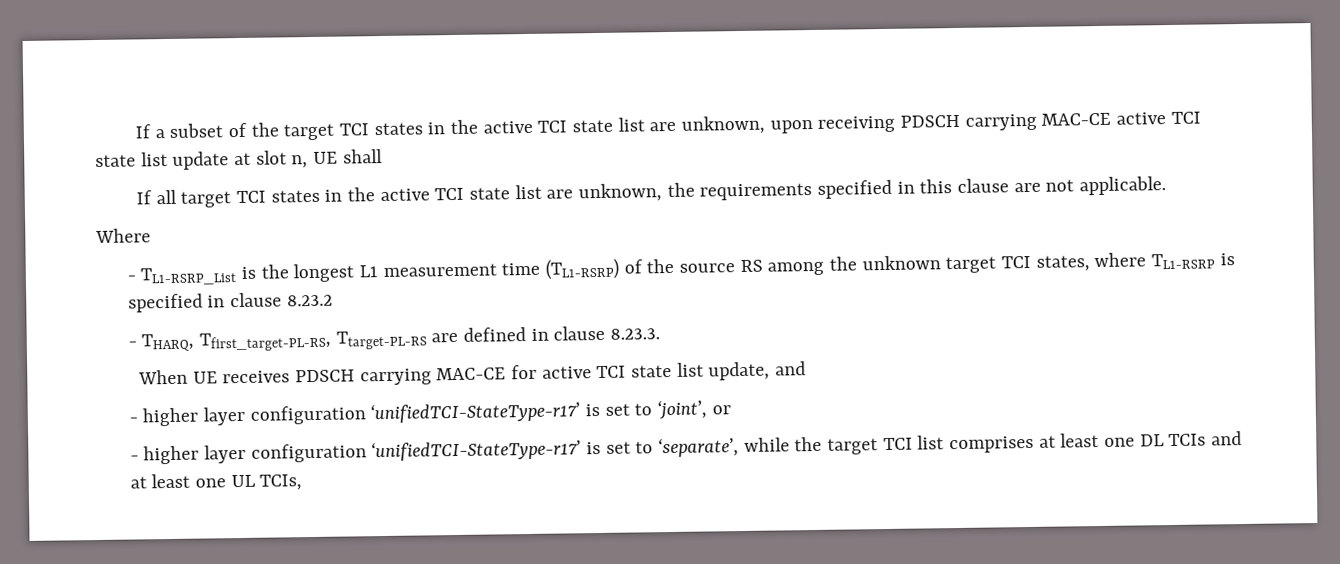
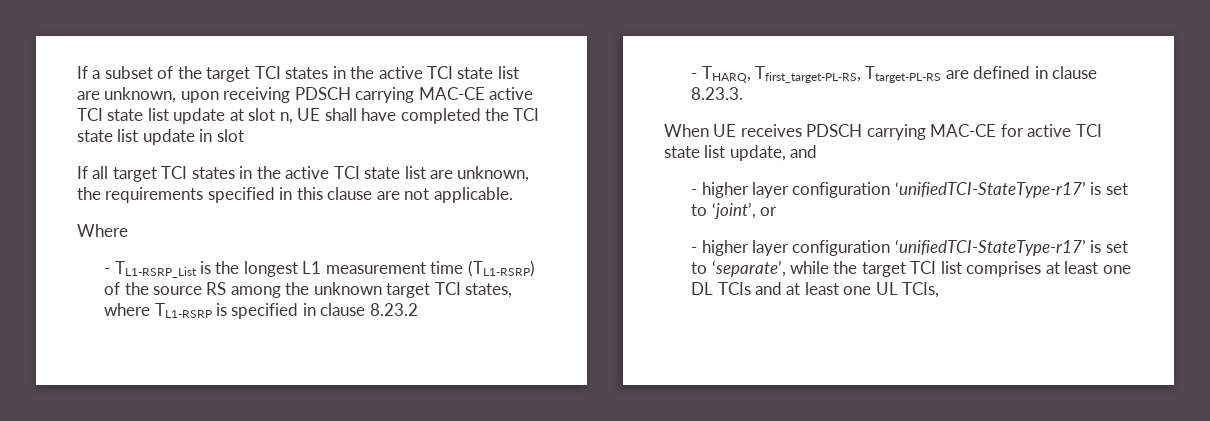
(383, 156) none -> [361,108,540,124] [77,129,244,145] have completed the TCI state list update in slot

